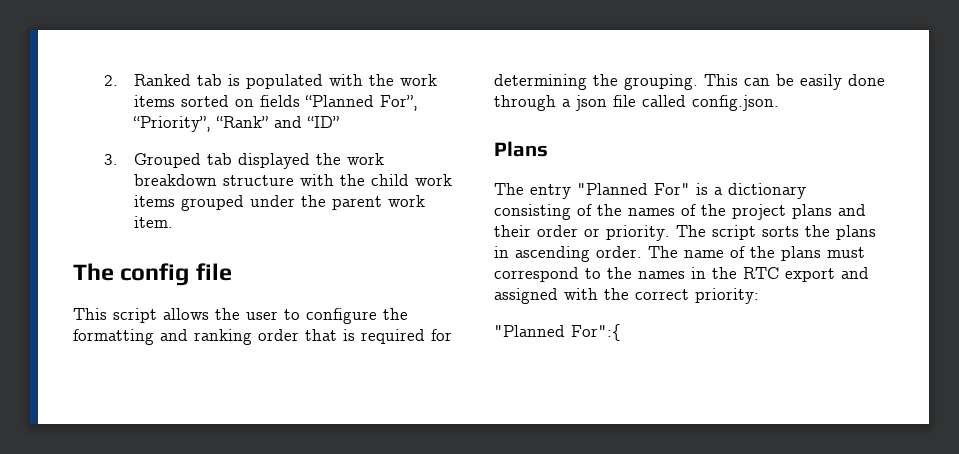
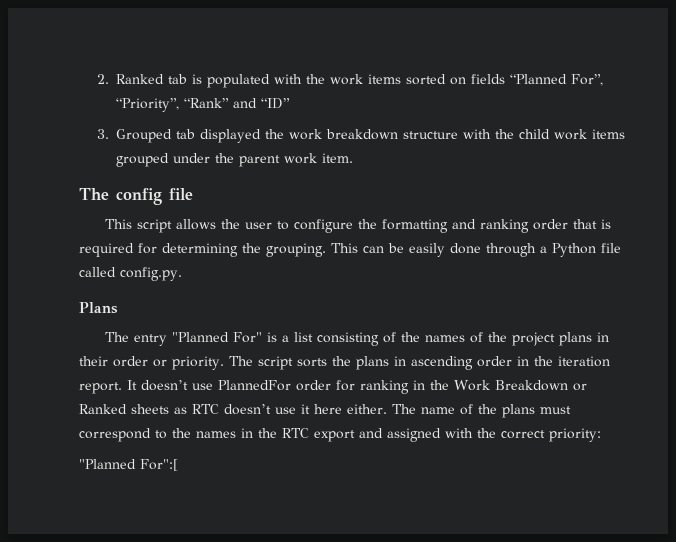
[575,95,607,111] json -> [552,243,596,257] Python
[692,95,779,111] config.json. -> [120,267,182,281] config.py.
[728,183,806,199] dictionary -> [294,332,314,342] list
[838,204,866,216] and -> [597,332,610,342] in
[596,246,642,258] order. -> [476,356,610,367] [79,380,587,394] [79,404,387,415] order in the iteration report. It doesn’t use PlannedFor order for ranking in the Work Breakdown or Ranked sheets as RTC doesn’t use it here either.
[571,324,621,341] For":{ -> [140,459,178,471] For":[

